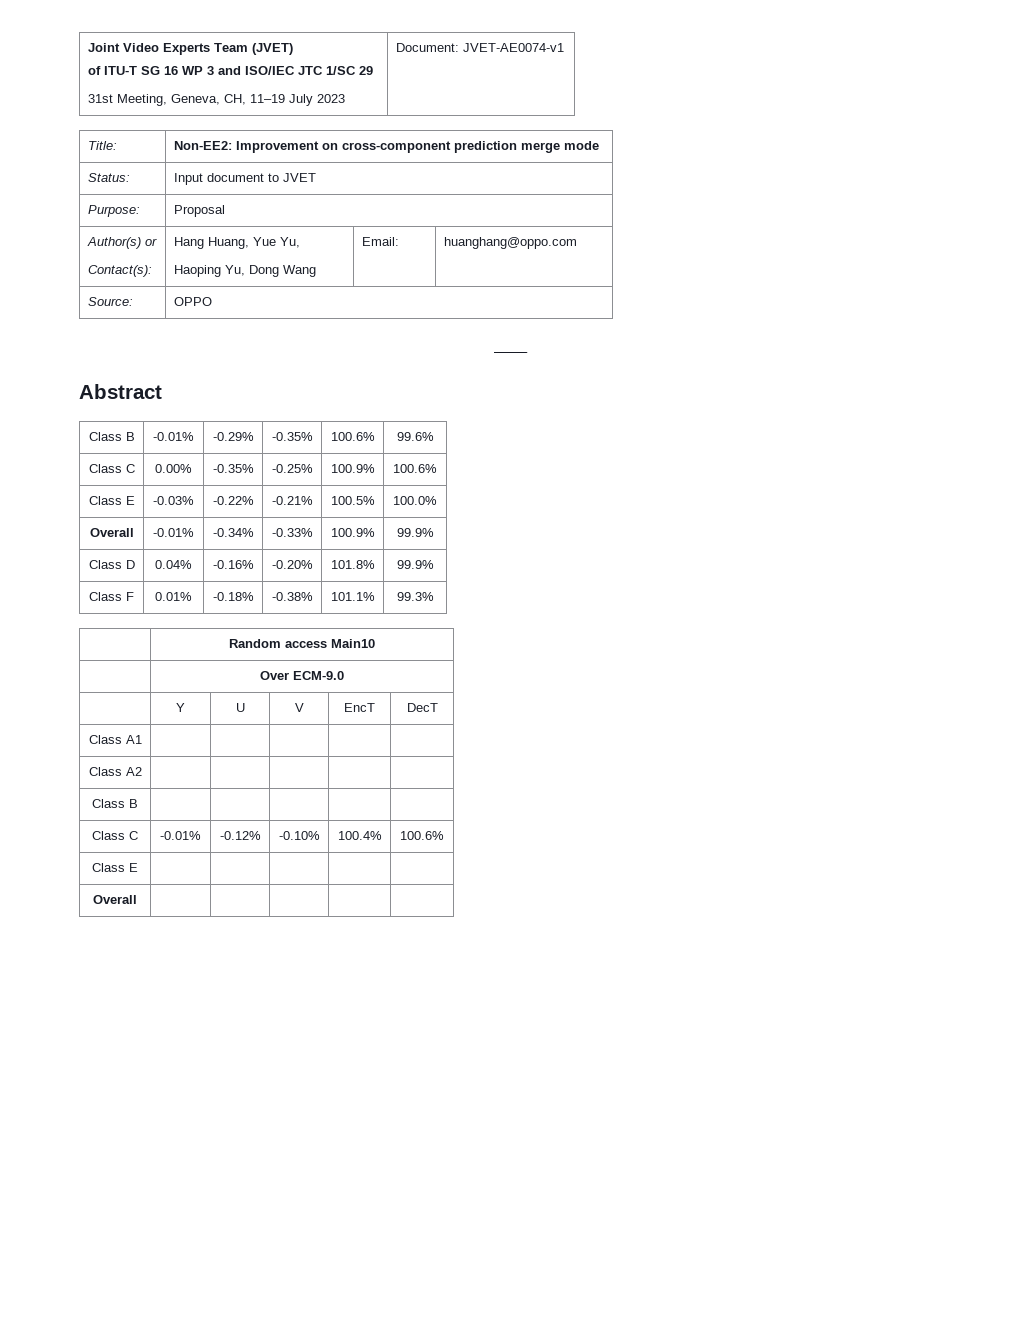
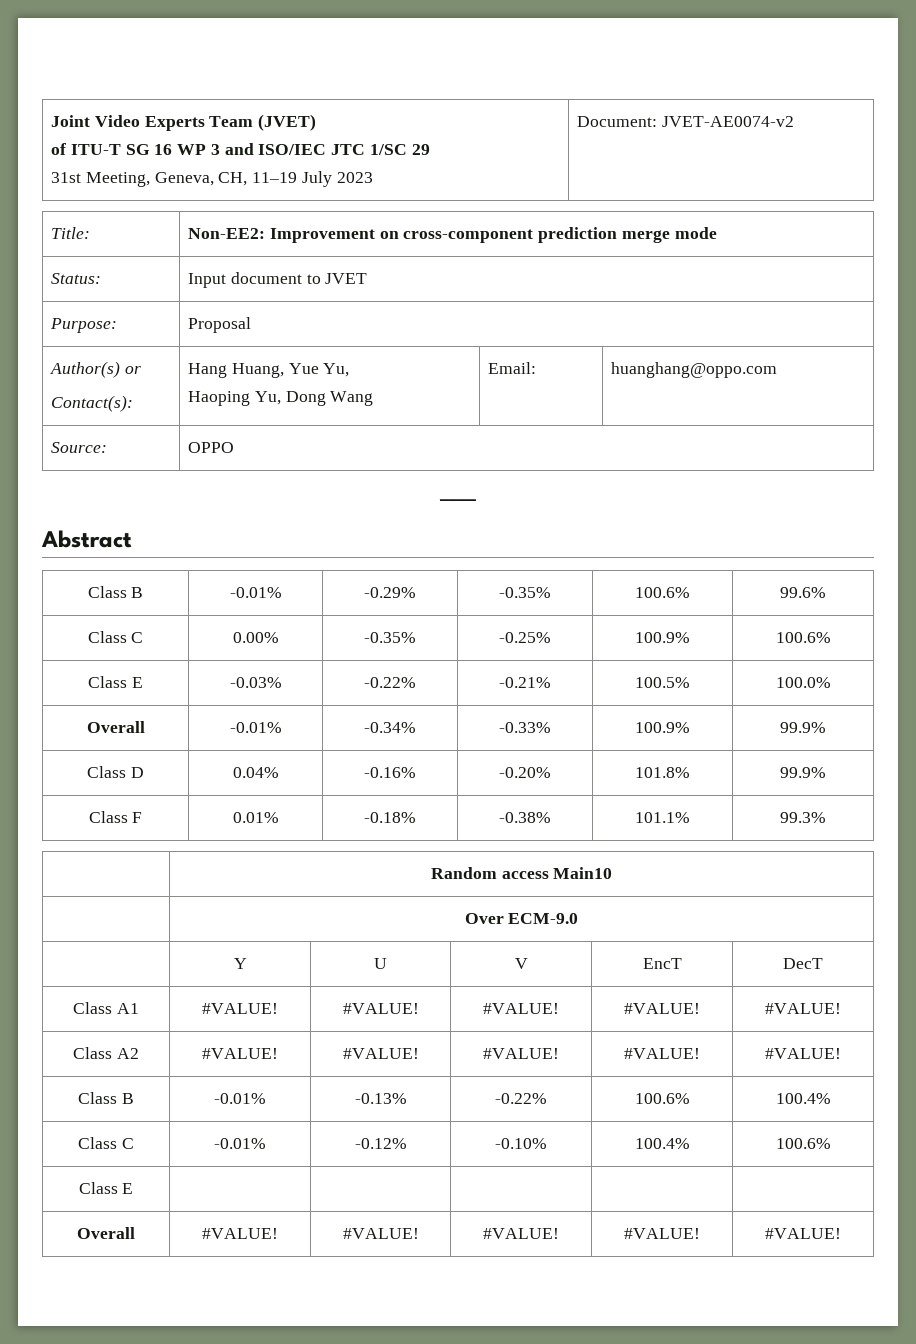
[462,43,564,52] JVET-AE0074-v1 -> [662,116,795,127] JVET-AE0074-v2
[88,767,142,776] [92,799,138,808] | | | | // Class A2 | | | | | // Class B | | | | | -> [202,1003,278,1014] [342,1003,419,1014] [483,1003,559,1014] [624,1003,700,1014] [765,1003,841,1014] [73,1047,139,1059] [202,1048,278,1059] [342,1048,419,1059] [483,1048,559,1059] [624,1048,700,1059] [765,1048,841,1059] [78,1092,134,1104] [214,1093,266,1104] [354,1093,407,1104] [495,1093,547,1104] [634,1093,690,1104] [775,1093,831,1104] #VALUE! | #VALUE! | #VALUE! | #VALUE! | #VALUE! // Class A2 | #VALUE! | #VALUE! | #VALUE! | #VALUE! | #VALUE! // Class B | -0.01% | -0.13% | -0.22% | 100.6% | 100.4%
(137, 899) | | | | -> [202,1228,278,1239] [342,1228,419,1239] [483,1228,559,1239] [624,1228,700,1239] [765,1228,841,1239] #VALUE! | #VALUE! | #VALUE! | #VALUE! | #VALUE!

